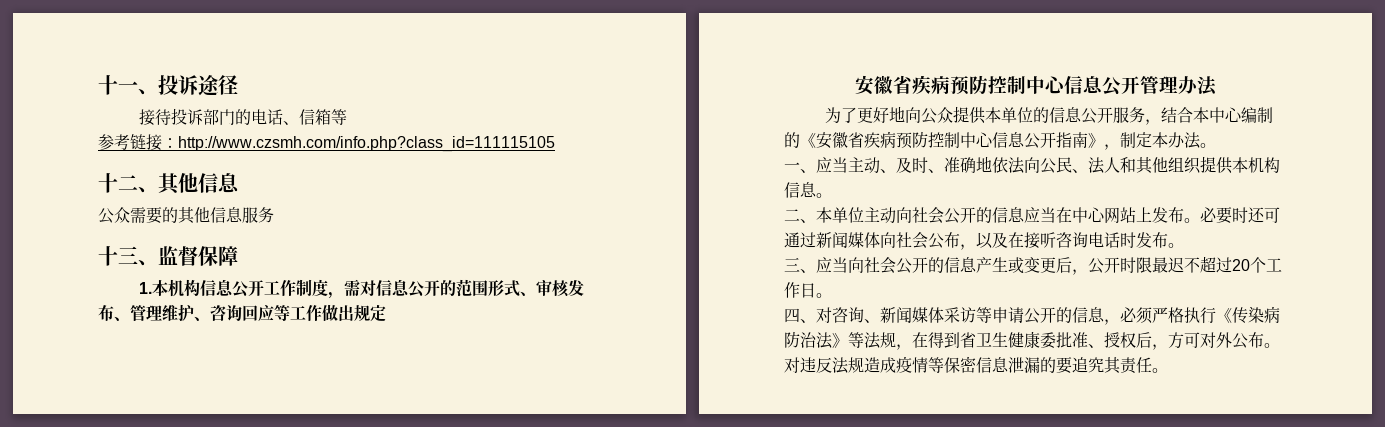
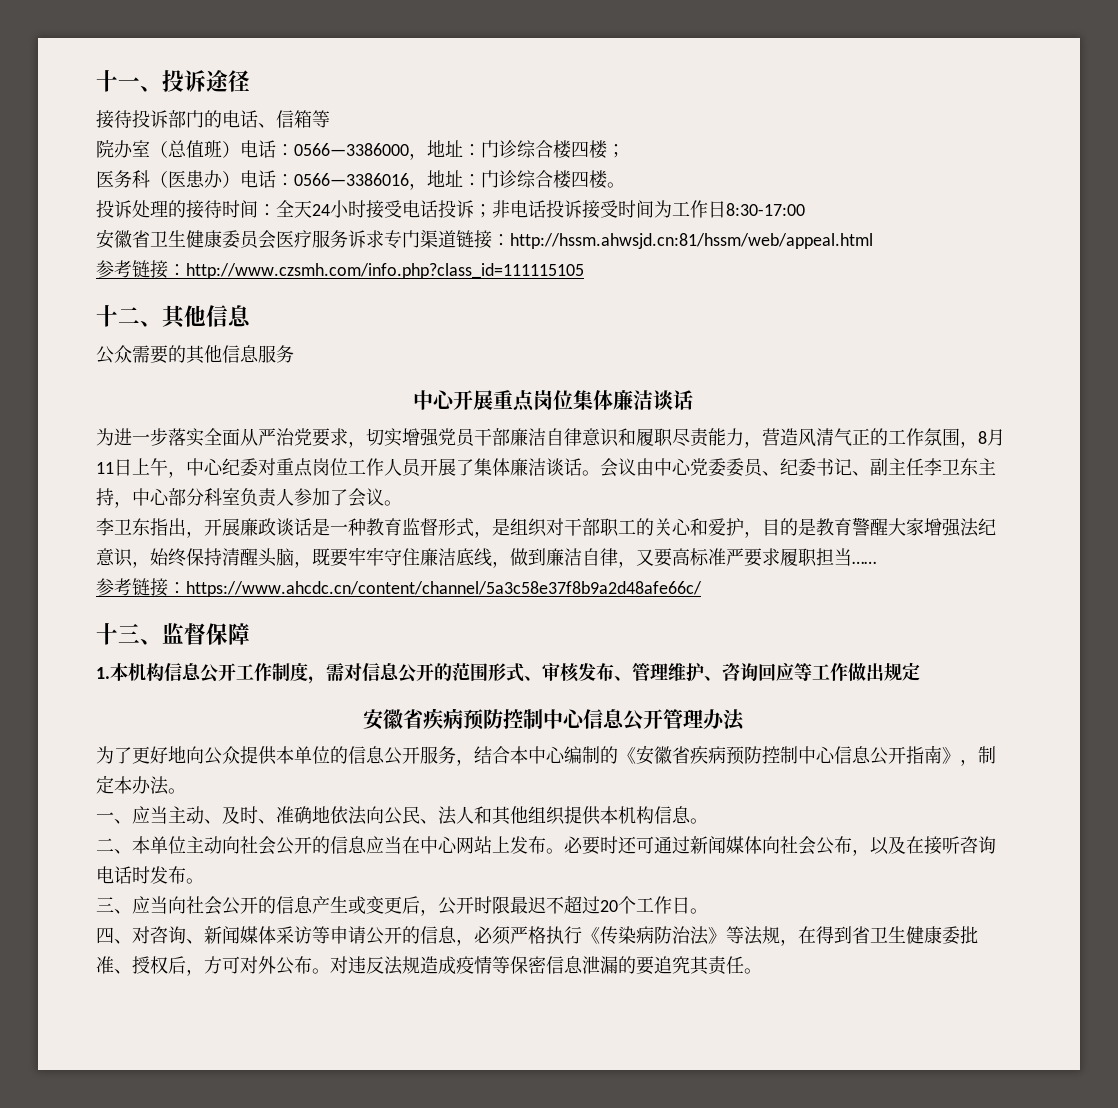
(347, 117) none -> [96,140,625,160] [96,170,625,190] [96,200,805,219] [96,229,873,249] // 院办室（总值班）电话：0566—3386000，地址：门诊综合楼四楼； // 医务科（医患办）电话：0566—3386016，地址：门诊综合楼四楼。 // 投诉处理的接待时间：全天24小时接受电话投诉；非电话投诉接受时间为工作日8:30-17:00 // 安徽省卫生健康委员会医疗服务诉求专门渠道链接：http://hssm.ahwsjd.cn:81/hssm/web/appeal.html
(274, 215) none -> [413,390,693,412] [96,428,1005,448] [96,458,996,478] [96,488,402,508] [96,517,996,538] [96,547,876,568] [96,578,702,597] // 中心开展重点岗位集体廉洁谈话 // 为进一步落实全面从严治党要求，切实增强党员干部廉洁自律意识和履职尽责能力，营造风清气正的工作氛围，8月11日上午，中心纪委对重点岗位工作人员开展了集体廉洁谈话。会议由中心党委委员、纪委书记、副主任李卫东主持，中心部分科室负责人参加了会议。 // 李卫东指出，开展廉政谈话是一种教育监督形式，是组织对干部职工的关心和爱护，目的是教育警醒大家增强法纪意识，始终保持清醒头脑，既要牢牢守住廉洁底线，做到廉洁自律，又要高标准严要求履职担当…… // 参考链接：https://www.ahcdc.cn/content/channel/5a3c58e37f8b9a2d48afe66c/

